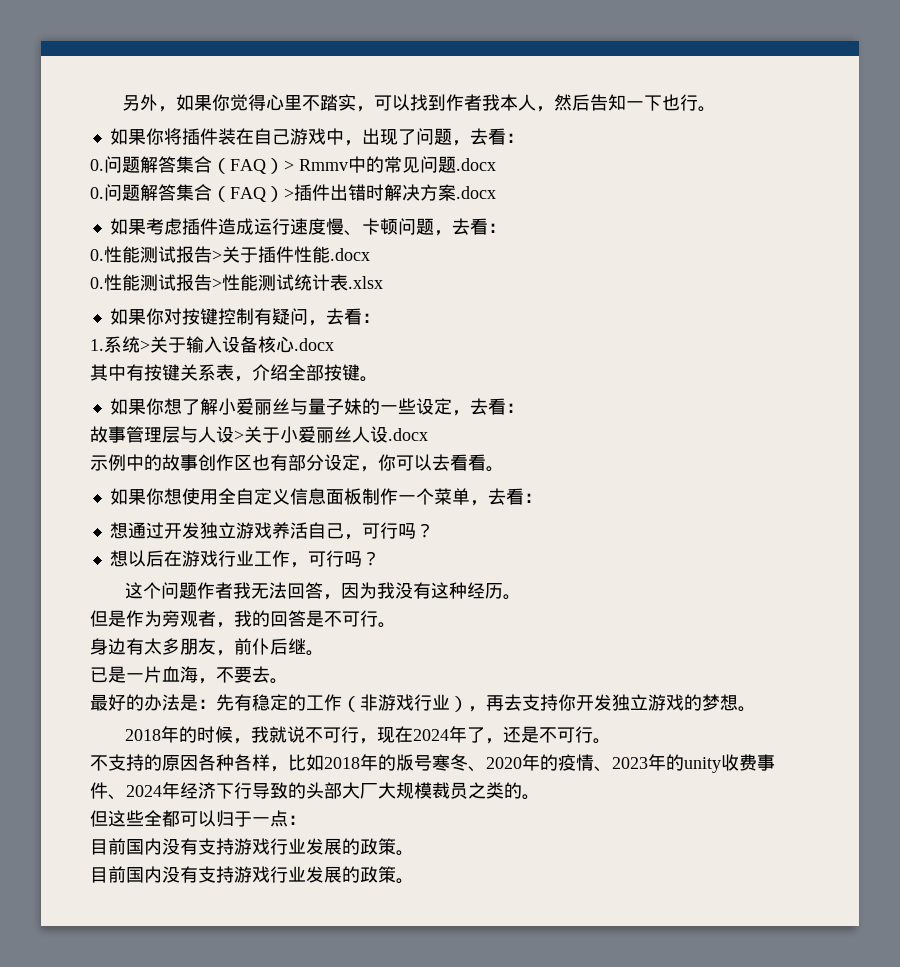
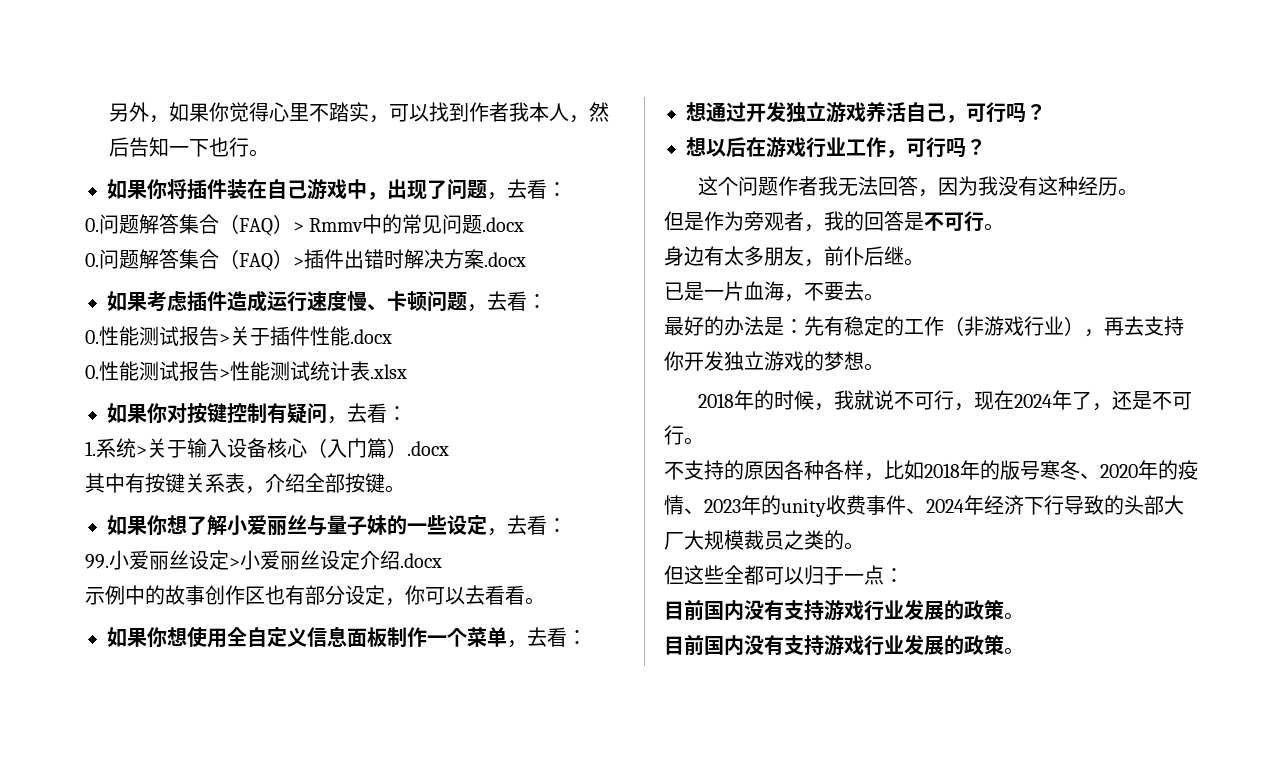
(294, 344) none -> [307,438,407,459] （入门篇）
[90,426,388,443] 故事管理层与人设>关于小爱丽丝人设 -> [85,550,400,570] 99.小爱丽丝设定>小爱丽丝设定介绍

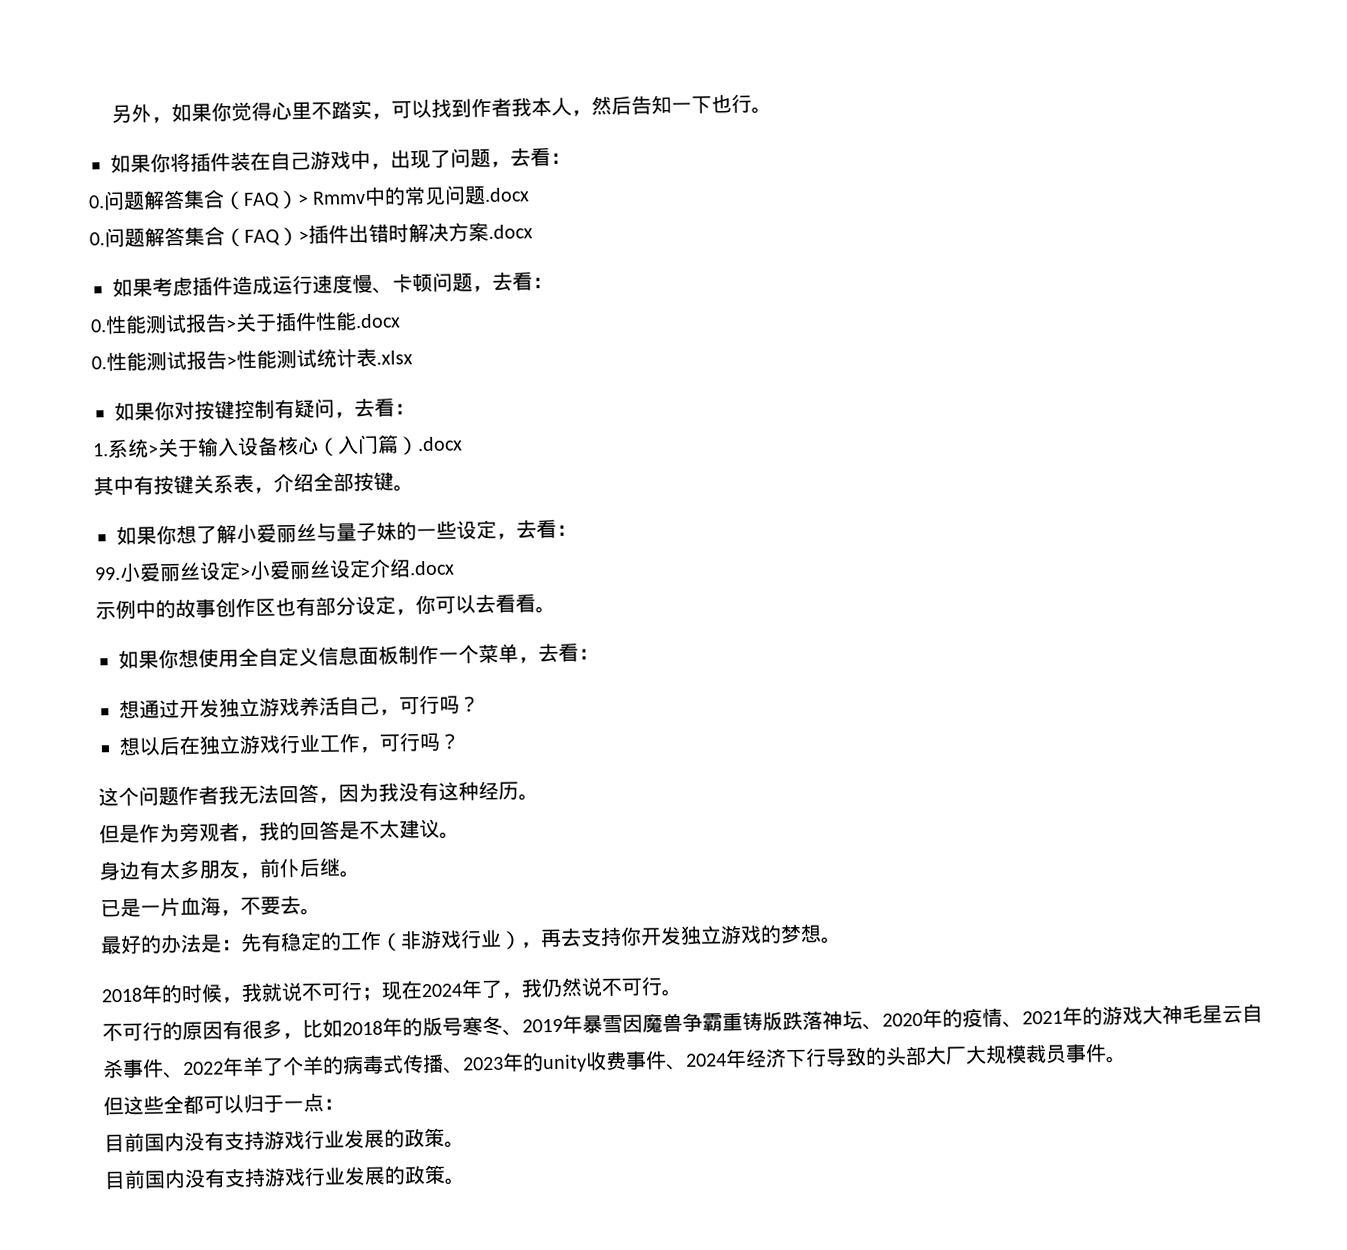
(766, 147) none -> [199,735,241,755] 独立
[944,211,984,232] 可行 -> [379,818,440,839] 太建议
[954,403,975,411] ， -> [361,986,383,1002] ；
[1112,390,1153,410] 还是 -> [521,977,603,998] 我仍然说
[684,460,864,480] 支持的原因各种各样 -> [122,1019,283,1041] 可行的原因有很多
[1100,460,1198,480] [664,495,684,515] 2020年的疫情 -> [522,1003,1263,1034] [102,1053,444,1079] 2019年暴雪因魔兽争霸重铸版跌落神坛、2020年的疫情、2021年的游戏大神毛星云自杀事件、2022年羊了个羊的病毒式传播
[784,530,844,550] 之类的 -> [1065,1043,1107,1063] 事件

